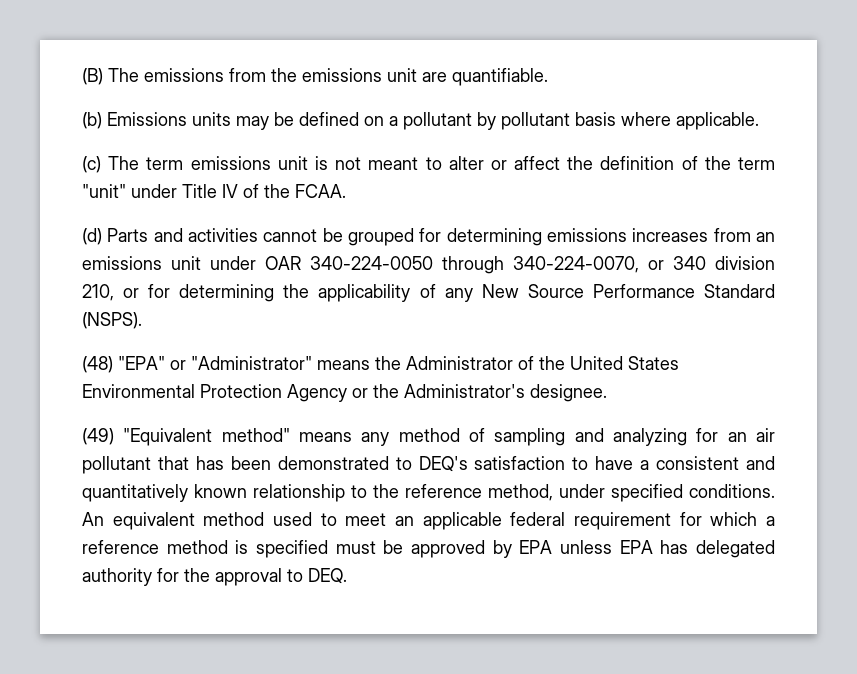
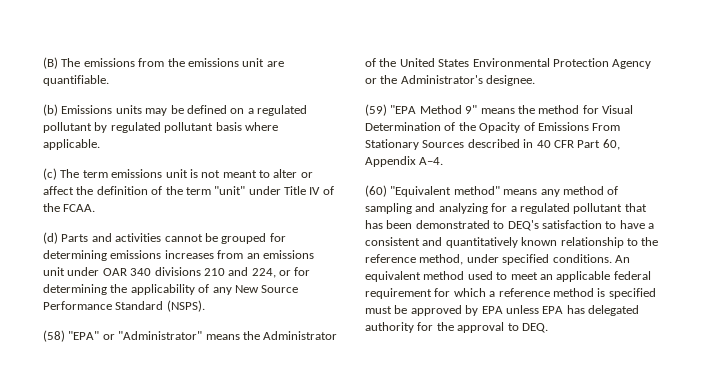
(398, 121) none -> [257,105,307,116] regulated
(496, 121) none -> [110,122,161,133] regulated
[310,256,775,274] [82,284,114,301] 340-224-0050 through 340-224-0070, or 340 division 210, -> [130,267,276,278] 340 divisions 210 and 224,
[82,356,113,373] (48) -> [43,330,65,342] (58)
[82,428,114,445] (49) -> [365,104,633,116] [365,122,621,133] [365,139,620,150] [365,156,444,167] [365,185,387,197] (59) "EPA Method 9" means the method for Visual Determination of the Opacity of Emissions From Stationary Sources described in 40 CFR Part 60, Appendix A–4. // (60)
[727,428,775,442] an air -> [510,203,570,214] a regulated

